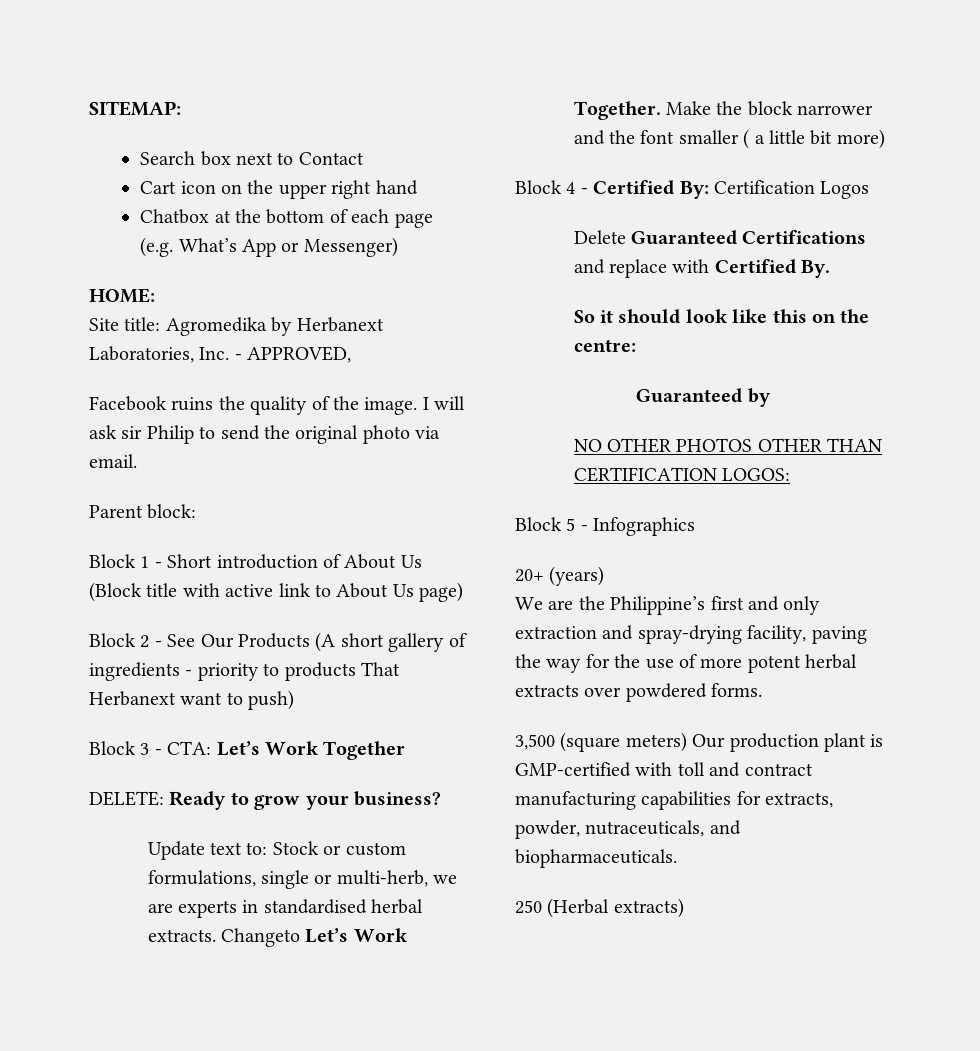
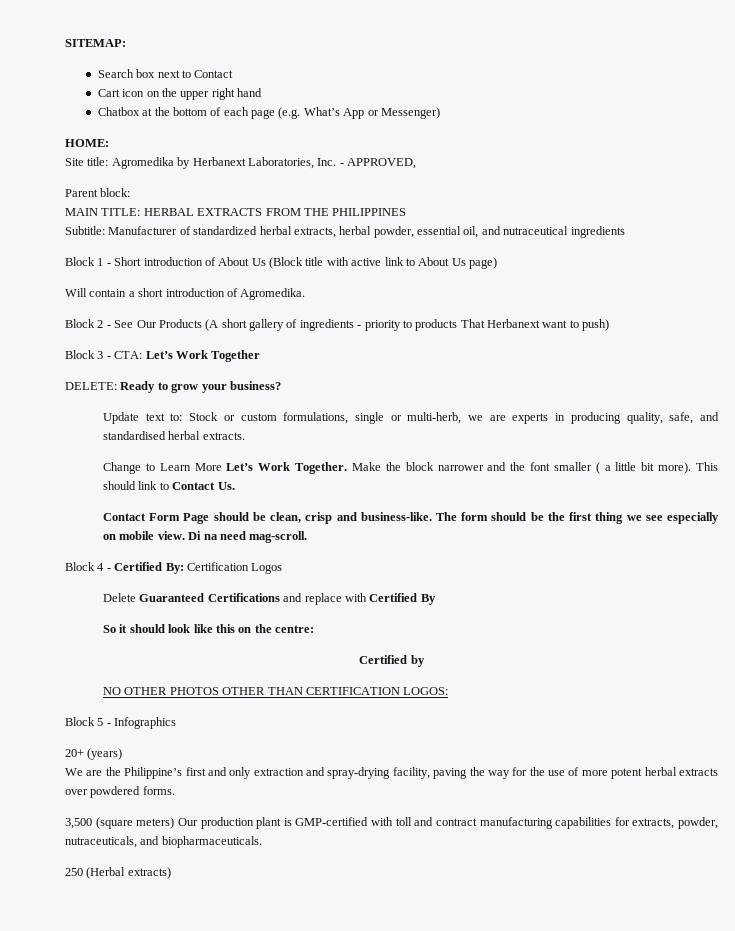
[89,396,466,415] [89,425,441,444] [89,454,137,468] [89,504,197,519] Facebook ruins the quality of the image. I will ask sir Philip to send the original photo via email. // Parent block: -> [65,188,131,197] [65,208,407,216] [65,226,625,238] Parent block: // MAIN TITLE: HERBAL EXTRACTS FROM THE PHILIPPINES // Subtitle: Manufacturer of standardized herbal extracts, herbal powder, essential oil, and nutraceutical ingredients
(464, 592) none -> [65,288,306,300] // Will contain a short introduction of Agromedika.
(259, 906) none -> [570,412,719,424] producing quality, safe, and
[220,928,300,947] Changeto -> [102,462,222,474] // Change to Learn More
[836,129,885,149] more) -> [658,462,719,474] [102,481,235,490] [102,512,719,524] [102,531,308,543] more). This should link to Contact Us. // Contact Form Page should be clean, crisp and business-like. The form should be the first thing we see especially on mobile view. Di na need mag-scroll.
[801,260,831,278] By. -> [420,594,436,605] By
[636,388,743,403] Guaranteed -> [359,655,408,664] Certified

